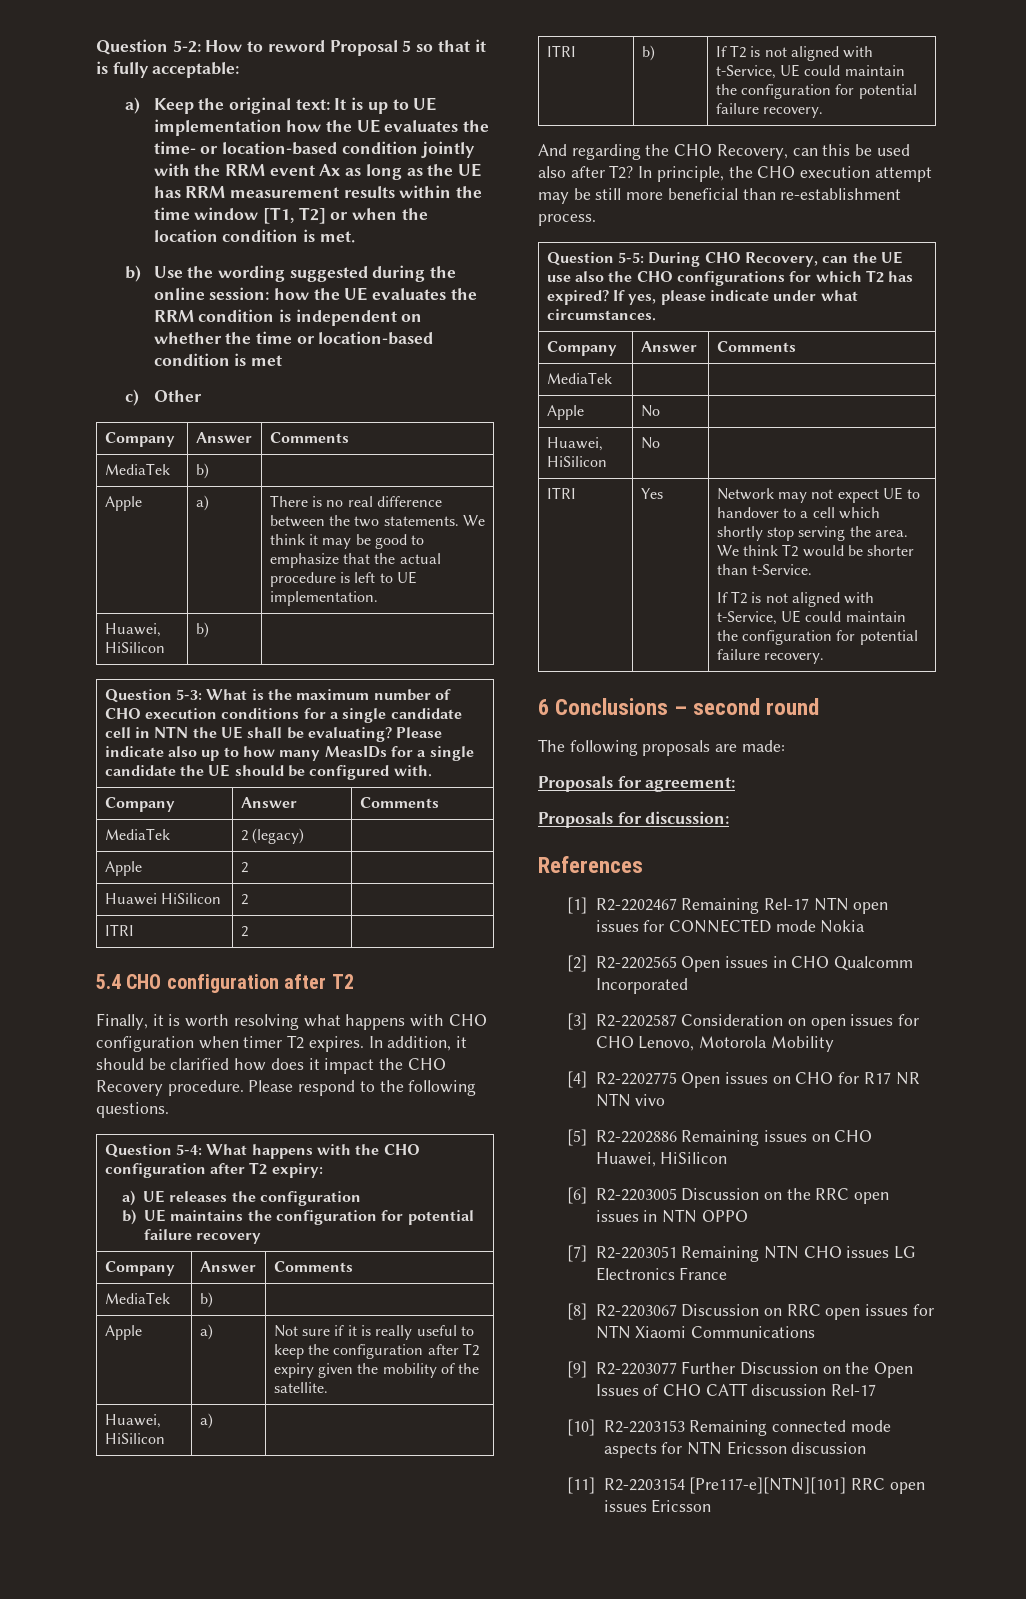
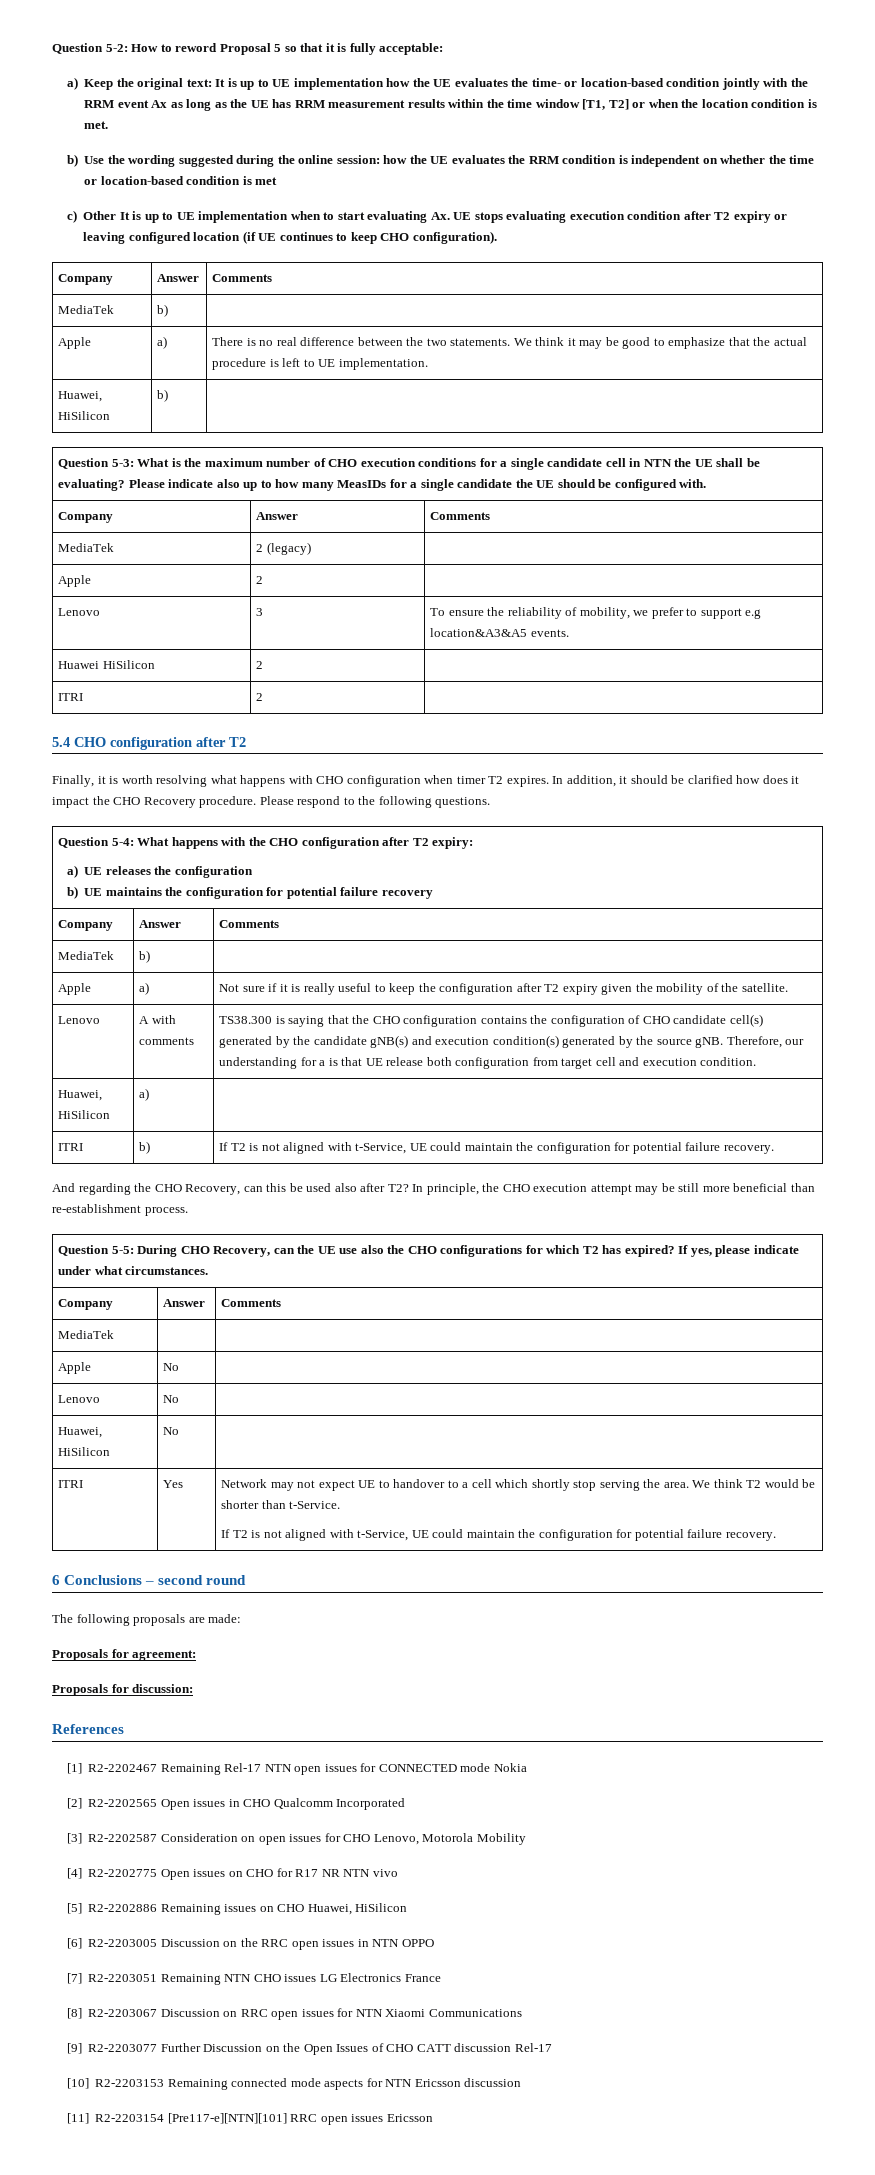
(202, 396) none -> [119,211,788,223] [83,231,497,244] It is up to UE implementation when to start evaluating Ax. UE stops evaluating execution condition after T2 expiry or leaving configured location (if UE continues to keep CHO configuration).
(248, 867) none -> [58,608,101,616] [256,608,264,616] [430,607,762,619] [430,628,569,637] // Lenovo | 3 | To ensure the reliability of mobility, we prefer to support e.g location&A3&A5 events.
(328, 1387) none -> [58,1016,101,1024] [139,1015,176,1024] [139,1037,195,1045] [219,1014,763,1027] [219,1035,805,1048] [219,1057,757,1069] // Lenovo | A with comments | TS38.300 is saying that the CHO configuration contains the configuration of CHO candidate cell(s) generated by the candidate gNB(s) and execution condition(s) generated by the source gNB. Therefore, our understanding for a is that UE release both configuration from target cell and execution condition.
(660, 411) none -> [58,1395,101,1403] [163,1395,180,1403] // Lenovo | No |

